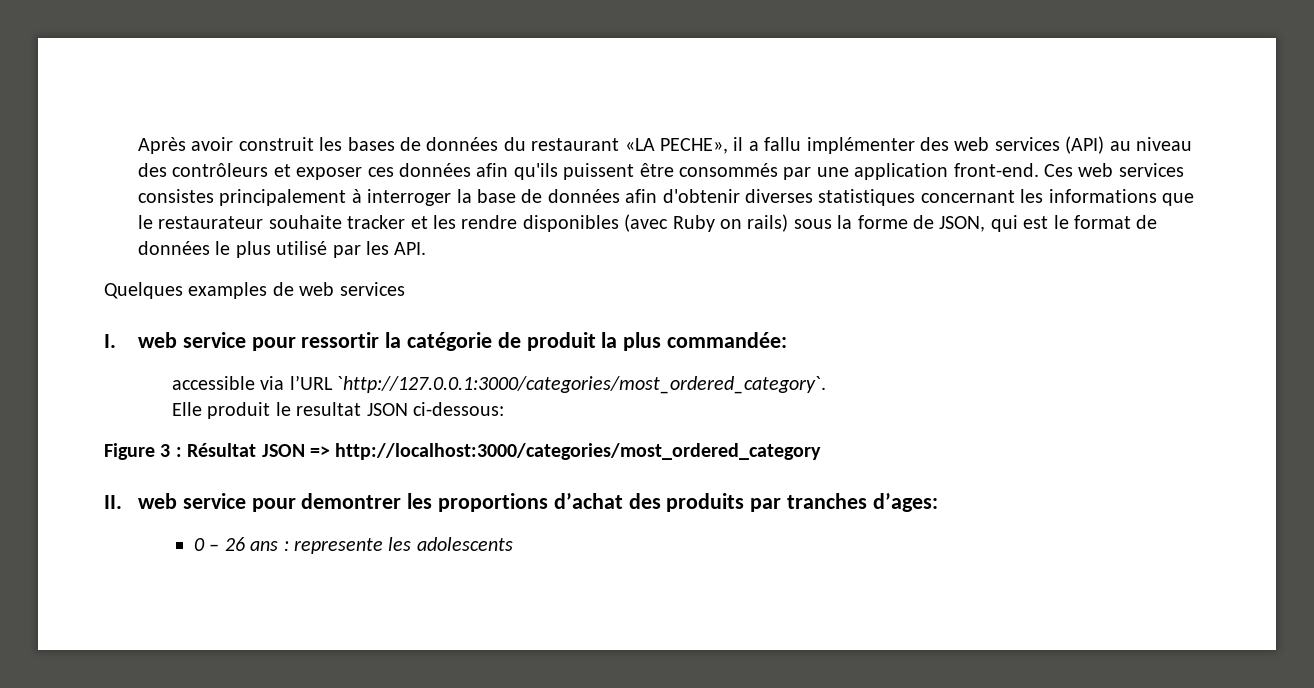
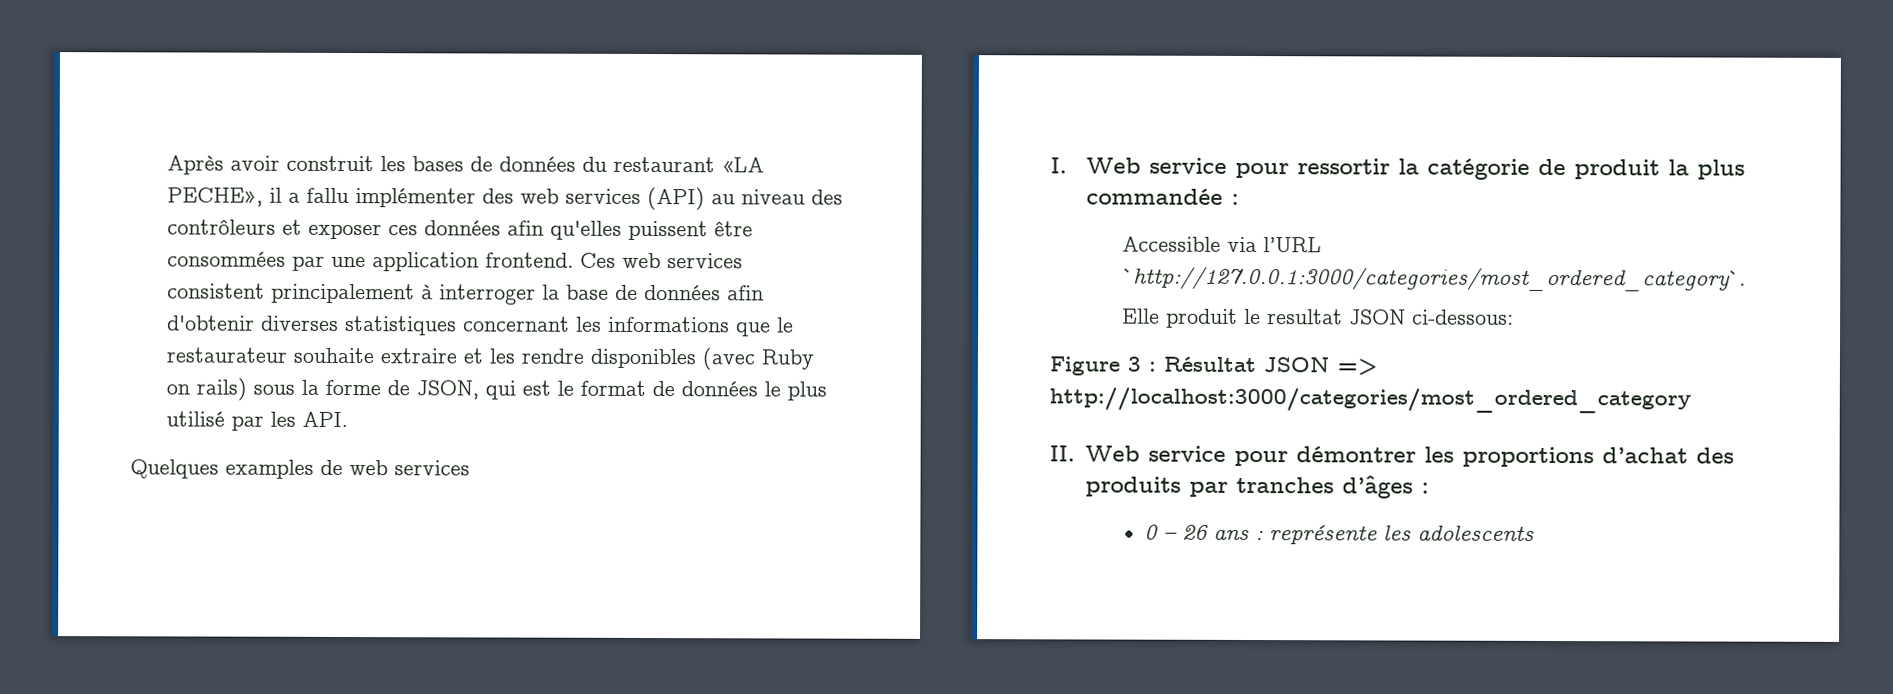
[513,163,558,180] qu'ils -> [549,220,622,240] qu'elles
[678,163,778,177] consommés -> [166,251,286,267] consommées
[953,163,1039,177] front-end. -> [484,252,574,268] frontend.
[137,189,214,203] consistes -> [166,283,265,299] consistent
[347,215,406,229] tracker -> [379,348,457,364] extraire
[137,332,177,348] web -> [1085,157,1141,174] Web
[667,332,788,348] [171,376,255,390] commandée: // accessible -> [1085,188,1239,205] [1121,236,1221,252] commandée : // Accessible
[137,493,402,512] web service pour demontrer -> [1084,445,1416,467] Web service pour démontrer
[872,493,938,512] d’ages: -> [1341,475,1429,499] d’âges :
[293,538,383,554] represente -> [1269,525,1379,545] représente

